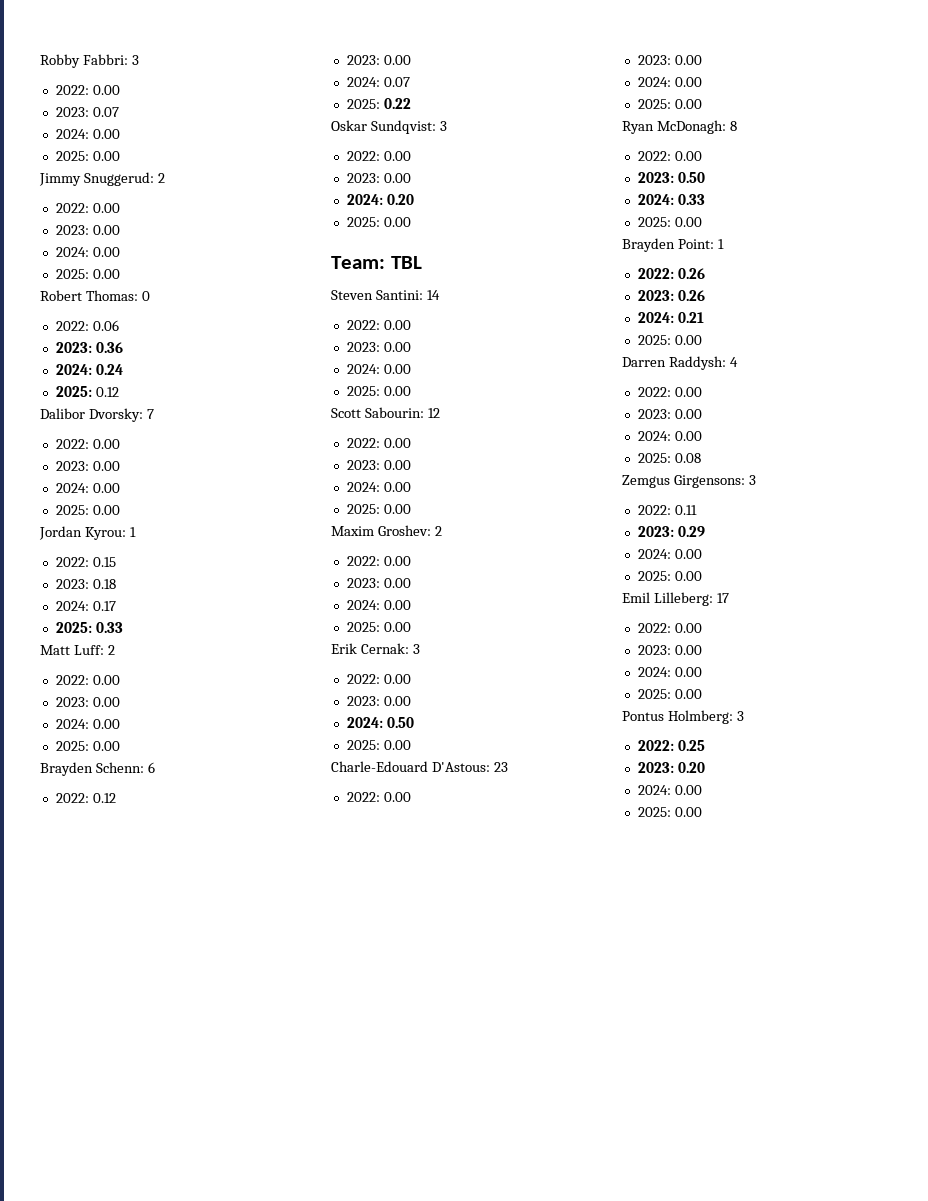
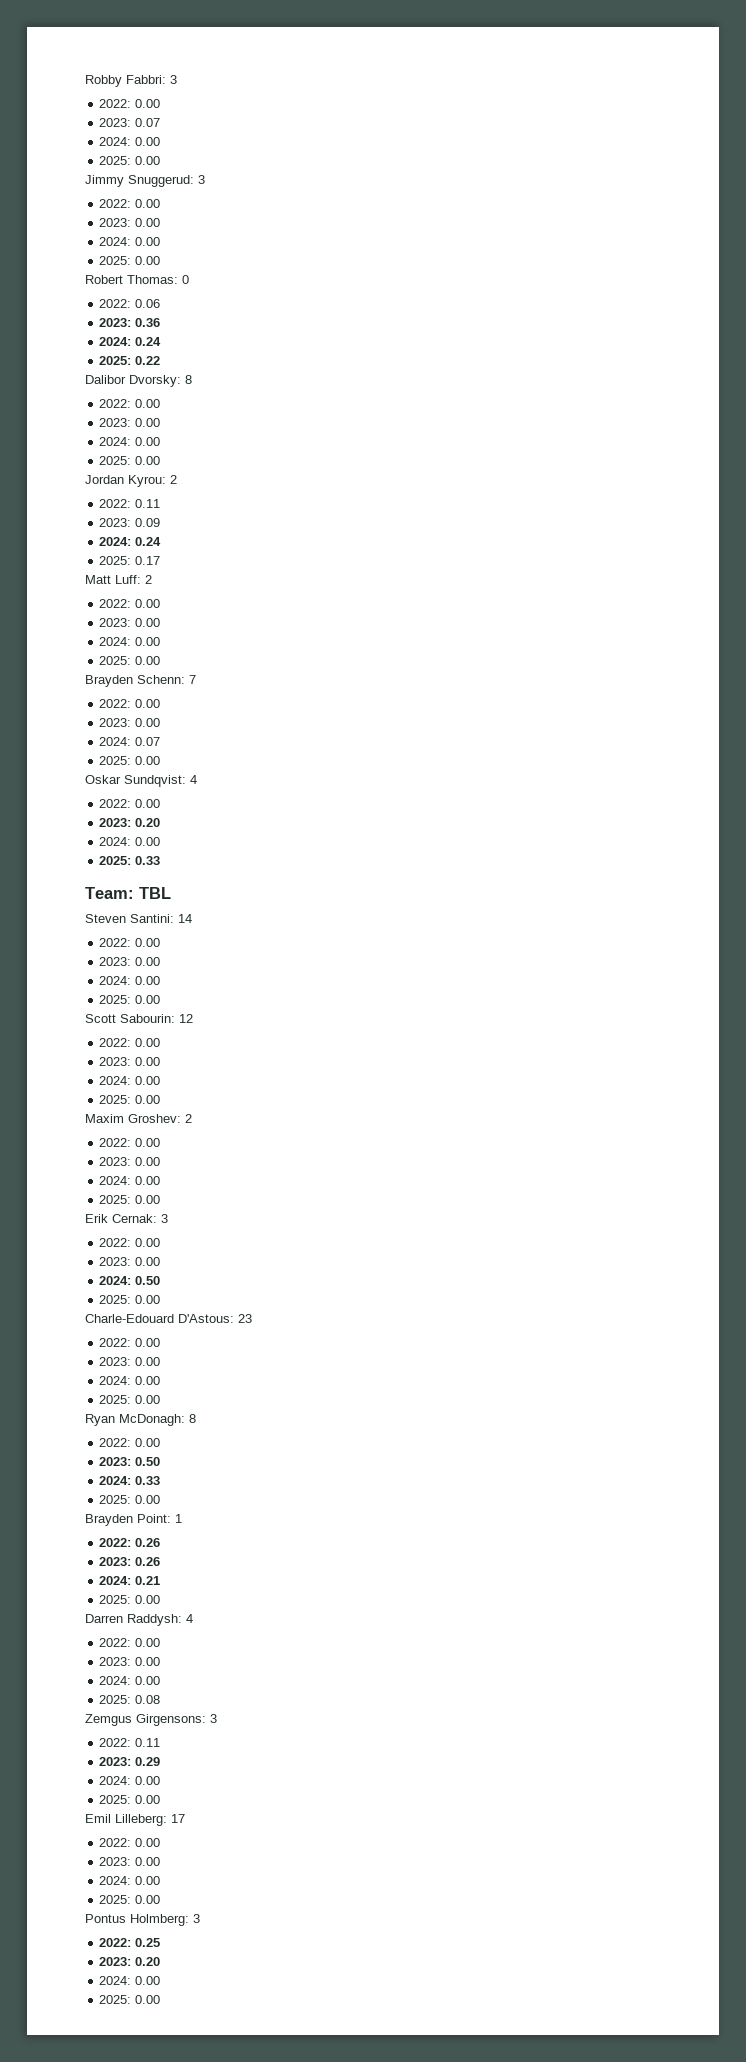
[157,173,165,183] 2 -> [198,175,205,184] 3
[95,387,119,397] 0.12 -> [135,356,161,365] 0.22
[146,409,154,419] 7 -> [185,375,192,384] 8
[129,527,136,537] [55,557,116,567] [55,579,116,589] [55,601,116,611] [55,622,123,633] 1 // 2022: 0.15 // 2023: 0.18 // 2024: 0.17 // 2025: 0.33 -> [170,475,177,484] [99,499,161,508] [99,518,161,527] [99,537,162,546] [99,556,161,565] 2 // 2022: 0.11 // 2023: 0.09 // 2024: 0.24 // 2025: 0.17
[147,762,155,773] [55,793,116,803] 6 // 2022: 0.12 -> [189,675,196,684] [99,699,161,708] 7 // 2022: 0.00
[383,98,411,109] 0.22 -> [135,756,161,765] 0.00
[439,121,447,131] [346,151,411,161] [346,173,411,183] [346,194,414,205] [346,217,411,227] 3 // 2022: 0.00 // 2023: 0.00 // 2024: 0.20 // 2025: 0.00 -> [190,775,197,784] [99,799,161,808] [99,818,161,827] [99,837,161,846] [99,856,161,865] 4 // 2022: 0.00 // 2023: 0.20 // 2024: 0.00 // 2025: 0.33

